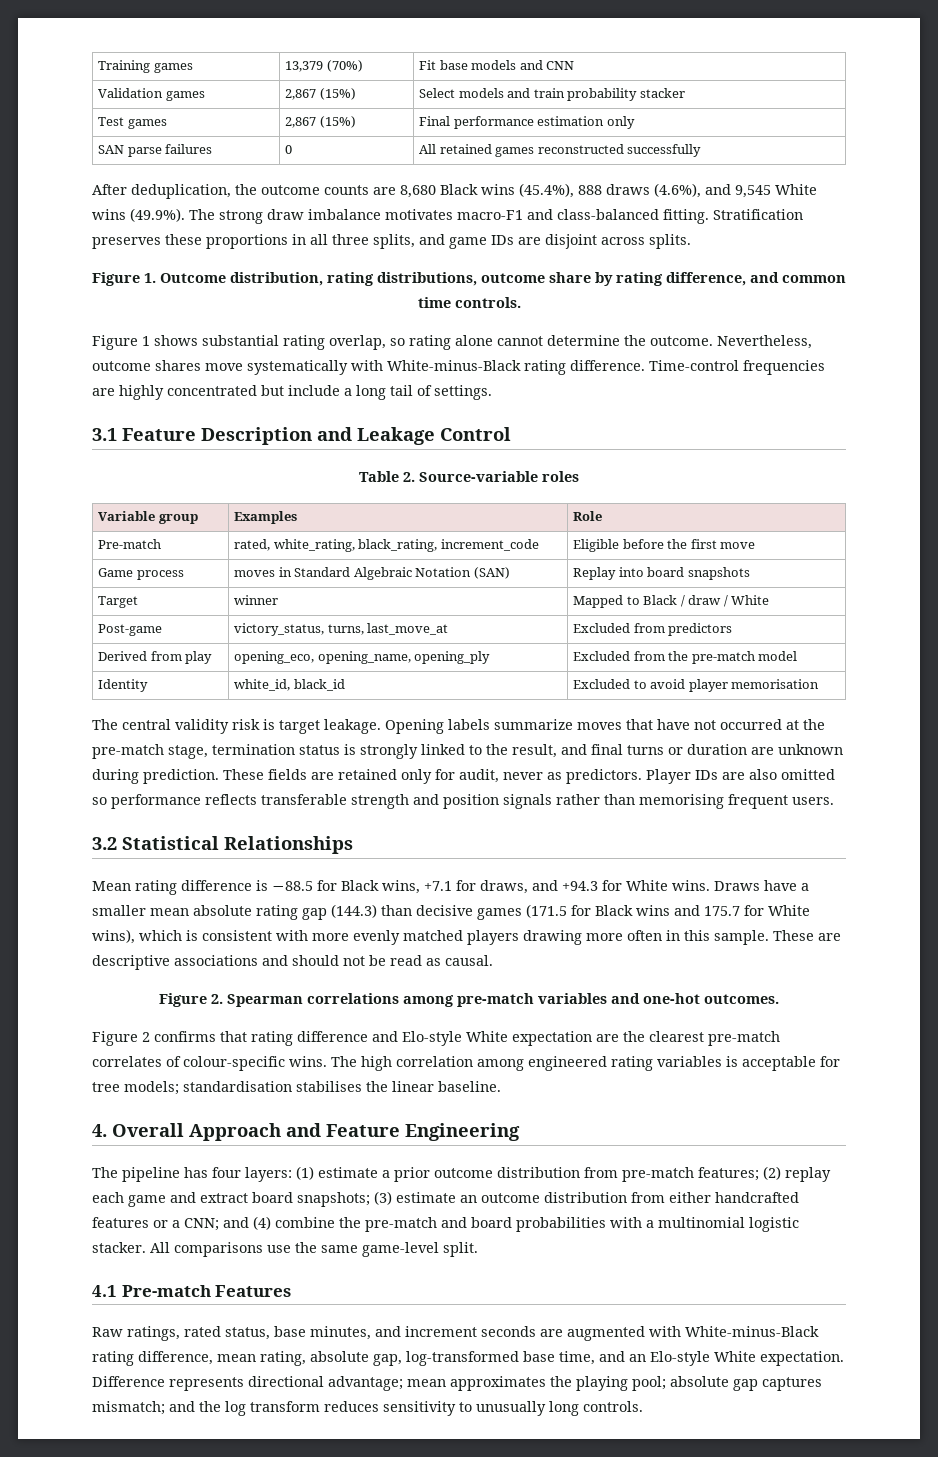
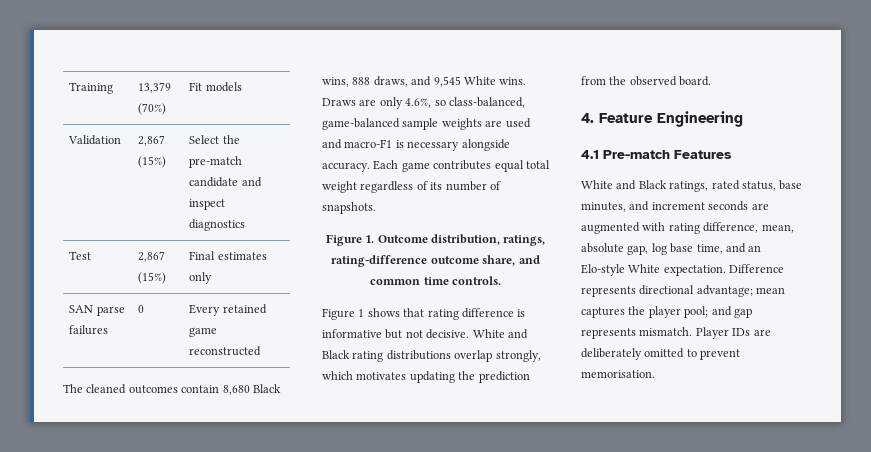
[153,63,193,73] games -> (114, 88) none
[439,60,575,70] base models and CNN -> [205,82,242,92] models
[165,91,205,101] games -> (122, 140) none
[458,88,685,101] models and train probability stacker -> [222,135,240,144] [189,156,243,168] [189,177,262,187] [189,199,226,210] [189,219,246,231] the pre-match candidate and inspect diagnostics
[127,119,167,129] games -> (92, 255) none
[453,116,605,129] performance estimation -> [217,252,267,260] estimates
[419,144,702,157] [92,183,817,199] [92,208,803,224] [92,234,691,249] [92,272,746,286] All retained games reconstructed successfully // After deduplication, the outcome counts are 8,680 Black wins (45.4%), 888 draws (4.6%), and 9,545 White wins (49.9%). The strong draw imbalance motivates macro-F1 and class-balanced fitting. Stratification preserves these proportions in all three splits, and game IDs are disjoint across splits. // Figure 1. Outcome distribution, rating distributions, outcome share by rating difference, -> [189,304,267,316] [189,327,218,337] [189,346,262,356] [63,384,281,395] [322,76,527,87] [322,97,525,109] [322,118,531,130] [322,139,510,151] [322,160,550,172] [322,181,501,193] [322,202,376,214] [325,234,546,246] [331,255,516,267] Every retained game reconstructed // The cleaned outcomes contain 8,680 Black wins, 888 draws, and 9,545 White wins. Draws are only 4.6%, so class-balanced, game-balanced sample weights are used and macro-F1 is necessary alongside accuracy. Each game contributes equal total weight regardless of its number of snapshots. // Figure 1. Outcome distribution, ratings, rating-difference outcome share,
[202,335,812,350] [92,360,825,375] [92,385,492,400] [92,427,511,445] [359,471,579,482] [98,511,198,524] [234,511,298,524] [573,511,603,521] [98,539,162,549] [234,539,539,552] [573,539,756,552] [98,568,184,580] [234,567,510,580] [573,567,750,580] [98,596,139,608] [234,595,279,605] [573,595,770,608] [98,624,163,636] [234,623,449,636] [573,623,733,636] [98,651,213,664] [234,651,491,664] [573,651,798,664] [98,679,149,692] [234,679,345,691] [573,679,820,692] [92,719,825,734] [92,744,843,759] [92,769,835,784] [92,794,834,809] [92,836,353,854] [92,880,809,895] [92,904,810,920] [92,929,841,945] [92,955,493,970] [159,993,779,1007] [92,1031,780,1046] [92,1056,840,1071] [92,1081,501,1095] [92,1123,520,1141] [92,1166,831,1182] [92,1191,799,1207] [92,1216,799,1232] [92,1242,478,1257] substantial rating overlap, so rating alone cannot determine the outcome. Nevertheless, outcome shares move systematically with White-minus-Black rating difference. Time-control frequencies are highly concentrated but include a long tail of settings. // 3.1 Feature Description and Leakage Control // Table 2. Source-variable roles // Variable group | Examples | Role // Pre-match | rated, white_rating, black_rating, increment_code | Eligible before the first move // Game process | moves in Standard Algebraic Notation (SAN) | Replay into board snapshots // Target | winner | Mapped to Black / draw / White // Post-game | victory_status, turns, last_move_at | Excluded from predictors // Derived from play | opening_eco, opening_name, opening_ply | Excluded from the pre-match model // Identity | white_id, black_id | Excluded to avoid player memorisation // The central validity risk is target leakage. Opening labels summarize moves that have not occurred at the pre-match stage, termination status is strongly linked to the result, and final turns or duration are unknown during prediction. These fields are retained only for audit, never as predictors. Player IDs are also omitted so performance reflects transferable strength and position signals rather than memorising frequent users. // 3.2 Statistical Relationships // Mean rating difference is −88.5 for Black wins, +7.1 for draws, and +94.3 for White wins. Draws have a smaller mean absolute rating gap (144.3) than decisive games (171.5 for Black wins and 175.7 for White wins), which is consistent with more evenly matched players drawing more often in this sample. These are descriptive associations and should not be read as causal. // Figure 2. Spearman correlations among pre-match variables and one-hot outcomes. // Figure 2 confirms that rating difference and Elo-style White expectation are the clearest pre-match correlates of colour-specific wins. The high correlation among engineered rating variables is acceptable for tree models; standardisation stabilises the linear baseline. // 4. Overall Approach and Feature Engineering // The pipeline has four layers: (1) estimate a prior outcome distribution from pre-match features; (2) replay each game and extract board snapshots; (3) estimate an outcome distribution from either handcrafted features or a CNN; and (4) combine the pre-match and board probabilities with a multinomial logistic stacker. All comparisons use the same game-level split. -> [403,308,526,320] [322,329,528,339] [322,350,541,362] [322,371,530,383] [581,76,712,86] [581,111,743,127] that rating difference is informative but not decisive. White and Black rating distributions overlap strongly, which motivates updating the prediction from the observed board. // 4. Feature Engineering
[92,1327,123,1337] Raw -> [581,180,667,190] White and Black
[685,1326,819,1337] [92,1351,306,1366] White-minus-Black rating difference, mean rating, -> [668,222,794,234] rating difference, mean,
[406,1351,519,1366] log-transformed -> [651,243,667,255] log
[450,1376,822,1391] [92,1401,643,1416] approximates the playing pool; absolute gap captures mismatch; and the log transform reduces sensitivity to unusually long controls. -> [581,306,752,318] [581,327,771,339] [581,348,741,360] [581,370,655,378] captures the player pool; and gap represents mismatch. Player IDs are deliberately omitted to prevent memorisation.

